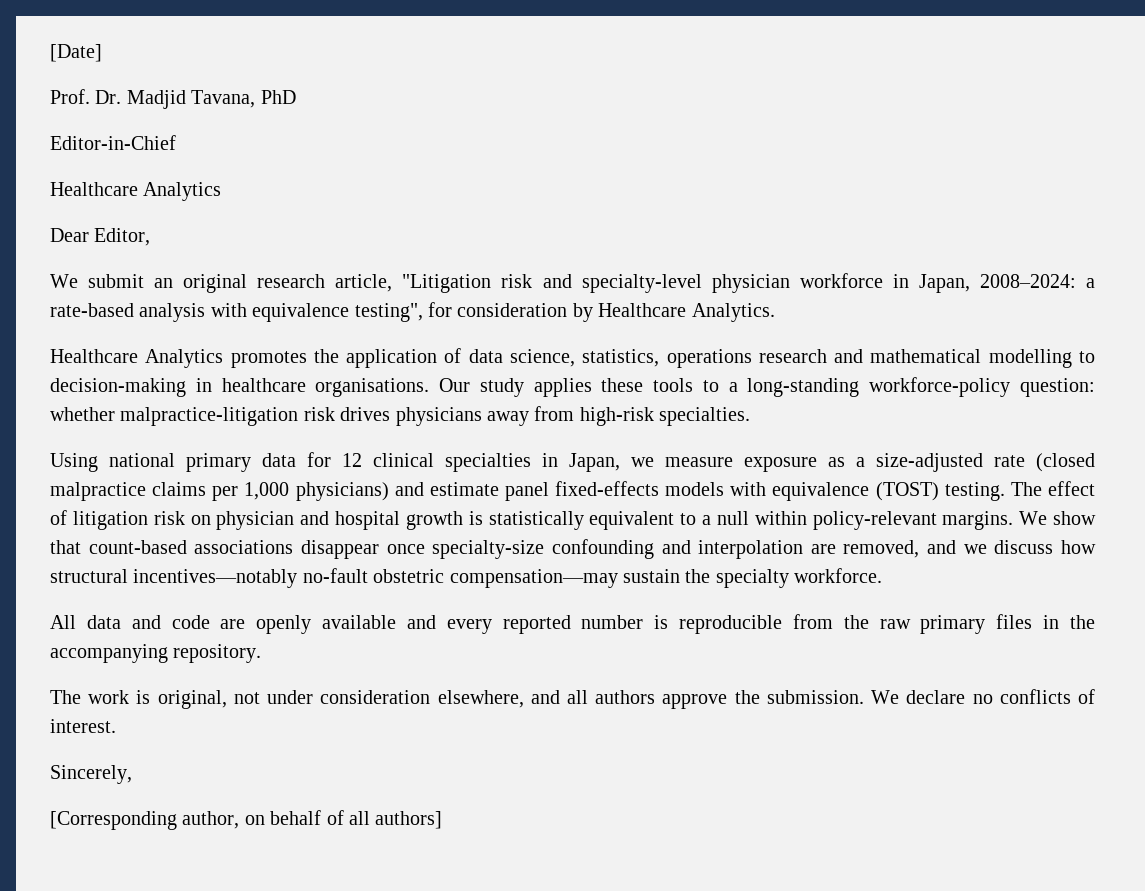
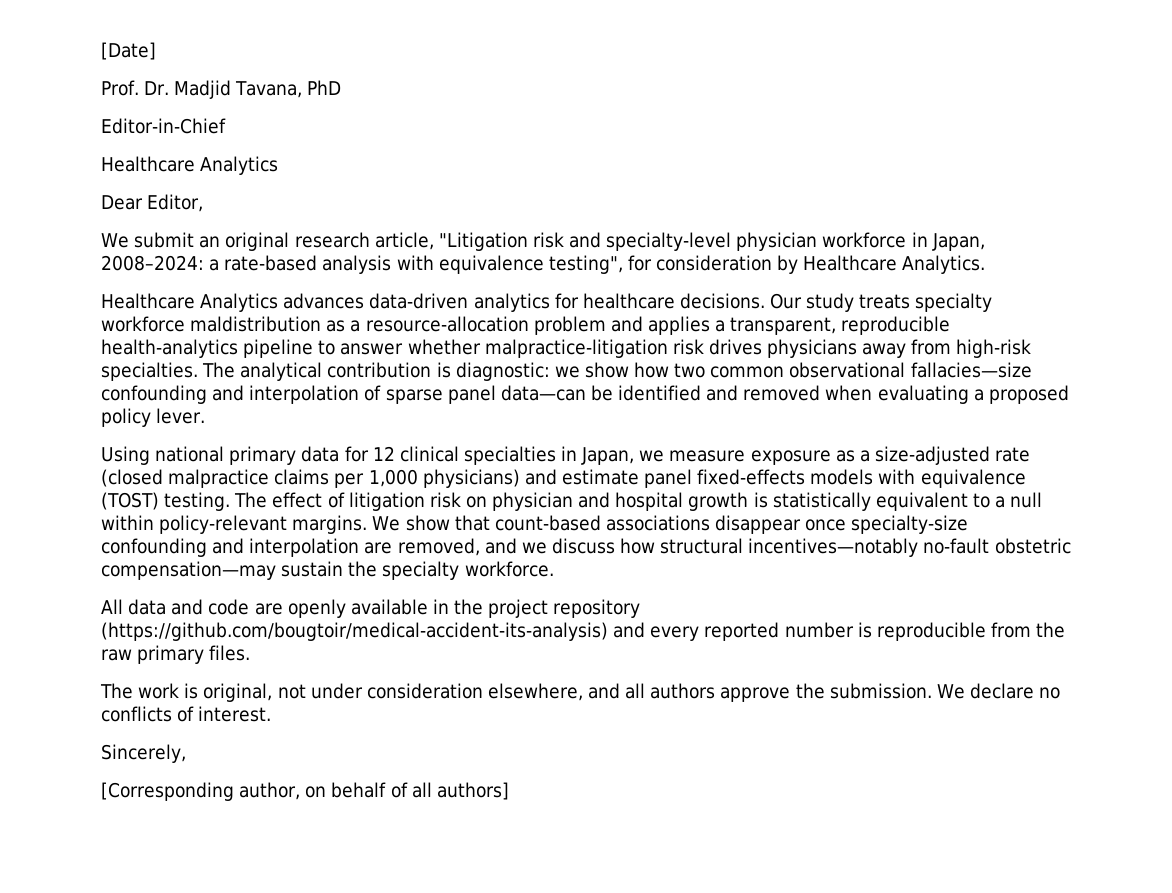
[230,348,1096,368] [50,377,1095,397] promotes the application of data science, statistics, operations research and mathematical modelling to decision-making in healthcare organisations. Our study applies these tools to a long-standing workforce-policy question: -> [283,293,993,312] [101,316,951,335] [101,339,404,358] advances data-driven analytics for healthcare decisions. Our study treats specialty workforce maldistribution as a resource-allocation problem and applies a transparent, reproducible health-analytics pipeline to answer
(751, 416) none -> [202,362,1032,381] [101,385,1069,404] [101,408,206,427] The analytical contribution is diagnostic: we show how two common observational fallacies—size confounding and interpolation of sparse panel data—can be identified and removed when evaluating a proposed policy lever.
(397, 622) none -> [432,599,641,618] [101,622,608,641] in the project repository (https://github.com/bougtoir/medical-accident-its-analysis)
[996,614,1096,629] [50,644,262,663] files in the accompanying repository. -> [209,645,251,661] files.

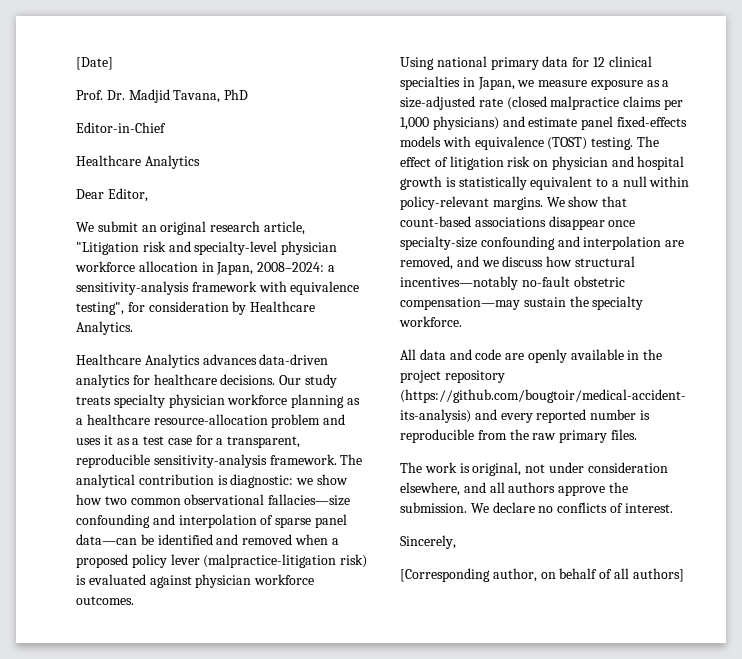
(907, 240) none -> [138,261,198,272] allocation
[224,255,392,274] rate-based analysis -> [76,281,257,295] sensitivity-analysis framework
[101,316,361,332] workforce maldistribution as a -> [168,394,360,408] [76,414,150,425] physician workforce planning as a healthcare
[647,316,951,335] [101,339,1032,358] [101,362,198,381] applies a transparent, reproducible health-analytics pipeline to answer whether malpractice-litigation risk drives physicians away from high-risk specialties. -> [76,435,301,448] [76,454,337,468] uses it as a test case for a transparent, reproducible sensitivity-analysis framework.
[877,385,969,404] evaluating -> (328, 539) none
[156,408,206,424] lever. -> [170,554,368,568] [76,574,315,588] [76,596,134,605] lever (malpractice-litigation risk) is evaluated against physician workforce outcomes.

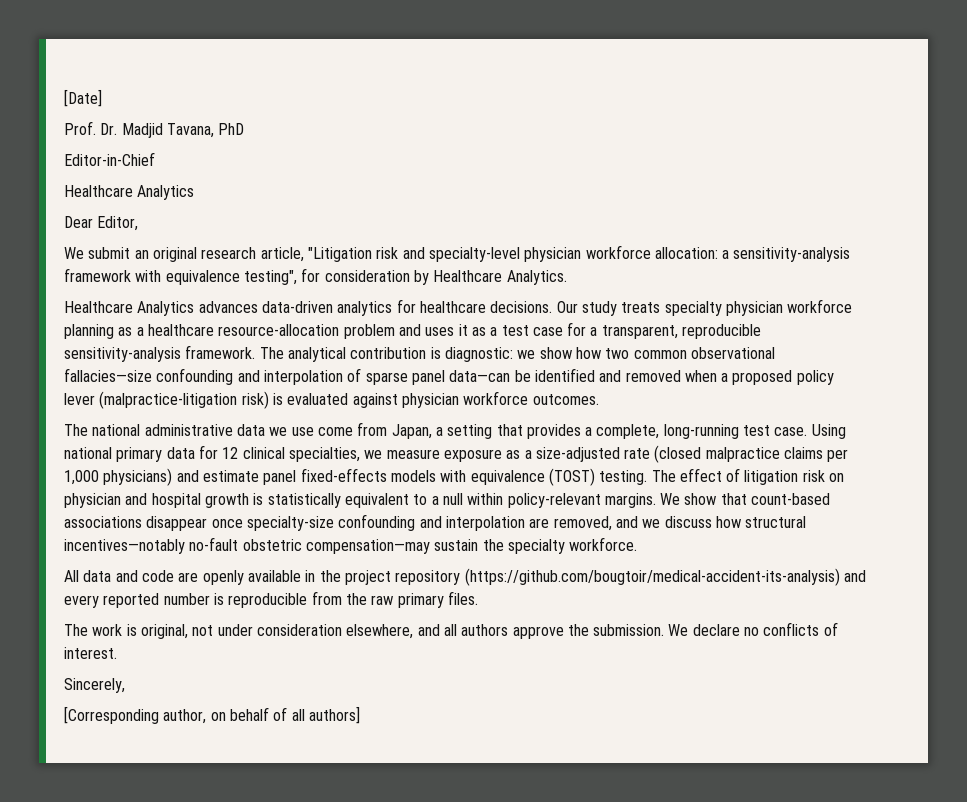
[138,261,325,275] allocation in Japan, 2008–2024: -> [654,247,718,259] allocation:
(134, 600) none -> [64,422,808,439] The national administrative data we use come from Japan, a setting that provides a complete, long-running test case.
[400,76,515,90] specialties in Japan, -> [288,447,360,462] specialties,

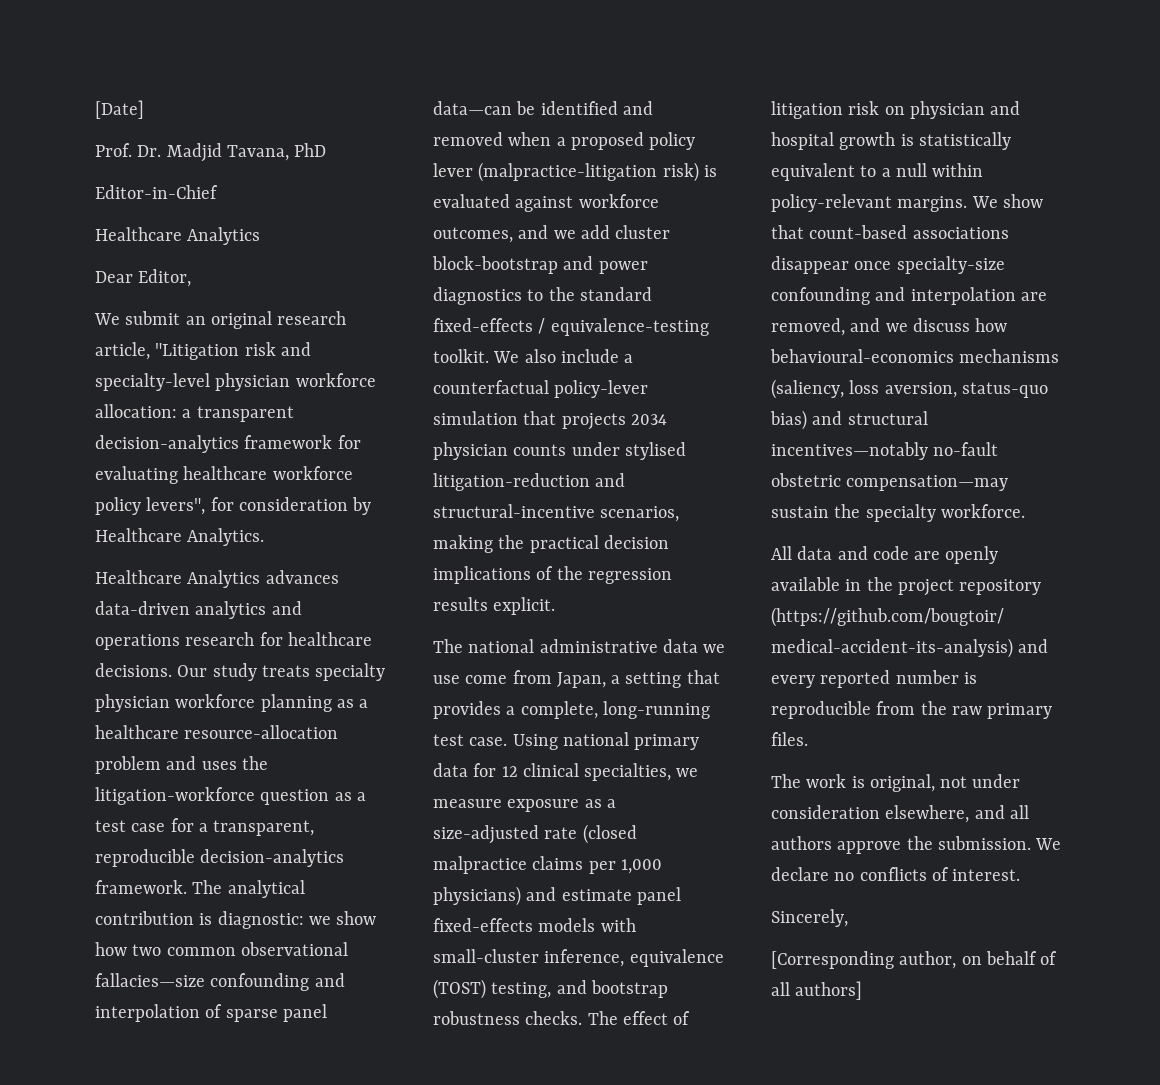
[733,247,851,262] [64,268,297,285] sensitivity-analysis framework with equivalence testing", -> [196,406,294,422] [95,435,361,453] [95,466,353,484] [95,497,206,515] transparent decision-analytics framework for evaluating healthcare workforce policy levers",
(393, 308) none -> [271,601,302,615] [95,632,255,650] and operations research
[458,324,468,336] it -> [241,756,268,770] [95,787,330,805] the litigation-workforce question
[64,347,181,362] sensitivity-analysis -> [200,849,345,867] decision-analytics
[401,391,599,408] physician workforce outcomes. -> [578,194,659,208] [433,225,671,243] [432,256,648,274] [433,287,652,305] [433,318,709,336] [433,349,634,363] [433,380,649,398] [433,411,667,430] [433,442,686,460] [433,473,626,491] [433,504,680,522] [433,535,669,553] [433,566,672,584] [433,597,556,615] workforce outcomes, and we add cluster block-bootstrap and power diagnostics to the standard fixed-effects / equivalence-testing toolkit. We also include a counterfactual policy-lever simulation that projects 2034 physician counts under stylised litigation-reduction and structural-incentive scenarios, making the practical decision implications of the regression results explicit.
[470,468,648,486] equivalence (TOST) testing. -> [433,949,724,967] [433,979,668,999] [433,1011,583,1025] small-cluster inference, equivalence (TOST) testing, and bootstrap robustness checks.
(741, 522) none -> [770,349,1060,363] [771,379,1048,399] [770,410,843,430] behavioural-economics mechanisms (saliency, loss aversion, status-quo bias) and

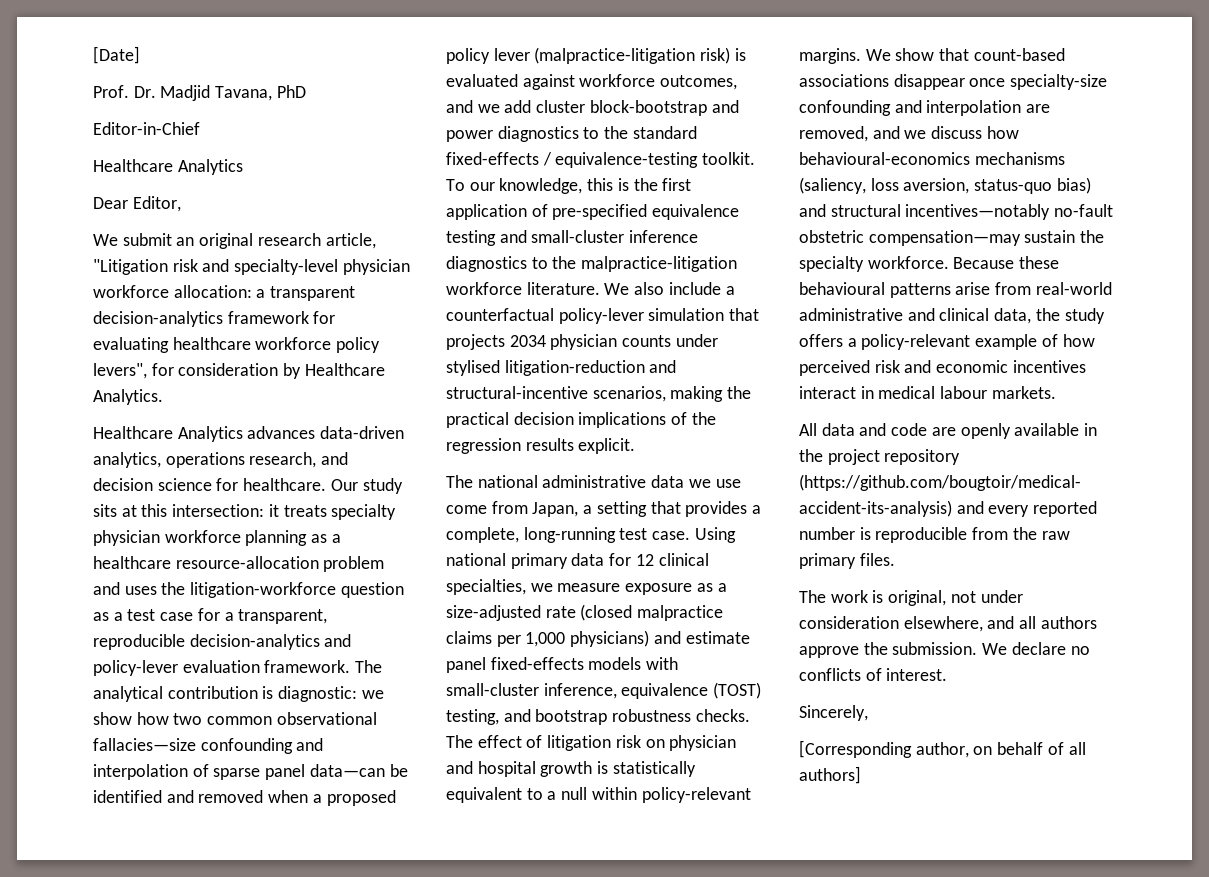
[195,601,302,619] [95,632,372,650] [95,663,257,681] analytics and operations research for healthcare decisions. Our study -> [93,452,349,468] [93,478,403,494] [93,504,279,517] analytics, operations research, and decision science for healthcare. Our study sits at this intersection: it
(345, 858) none -> [324,634,352,647] [93,660,260,676] and policy-lever evaluation
(489, 356) none -> [446,178,692,194] [446,204,740,220] [446,230,699,246] [446,256,738,272] [446,282,600,295] To our knowledge, this is the first application of pre-specified equivalence testing and small-cluster inference diagnostics to the malpractice-litigation workforce literature.
(1025, 511) none -> [953,256,1060,269] [799,282,1112,298] [799,308,1105,324] [799,334,1095,350] [799,360,1086,376] [799,386,1056,399] Because these behavioural patterns arise from real-world administrative and clinical data, the study offers a policy-relevant example of how perceived risk and economic incentives interact in medical labour markets.

